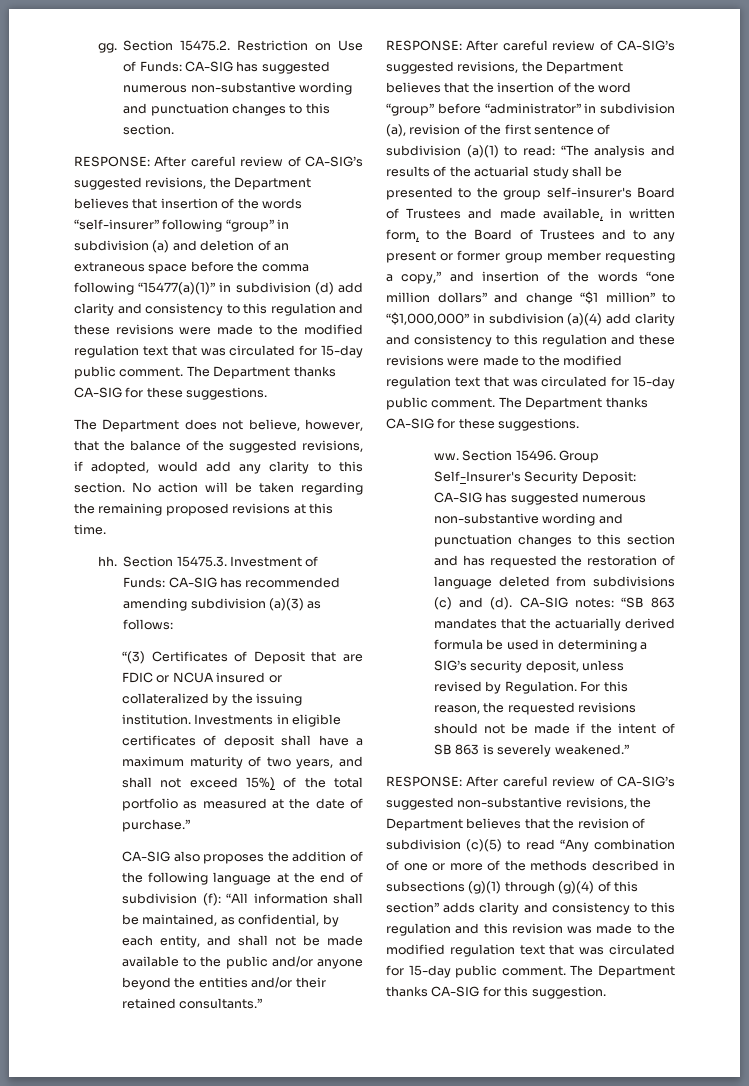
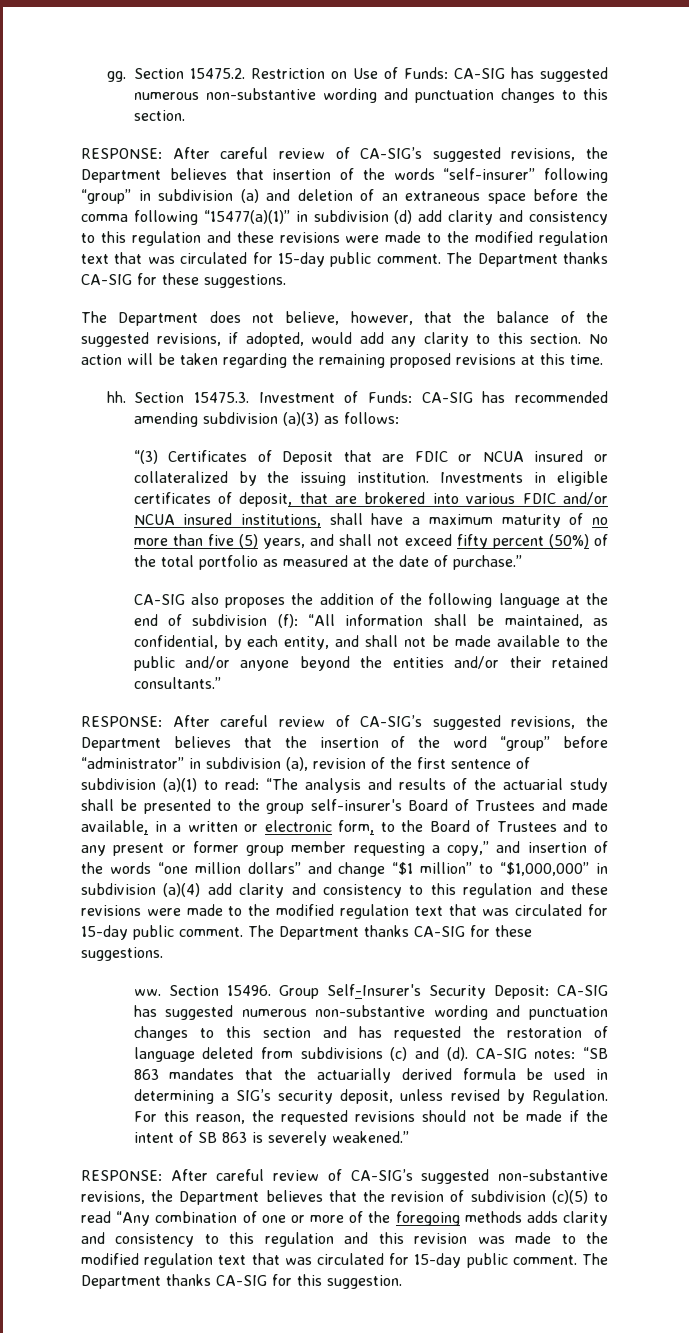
[223,735,274,748] deposit -> [239,492,608,507] [133,513,322,527] deposit, that are brokered into various FDIC and/or NCUA insured institutions,
[266,757,291,767] two -> [592,517,608,525] [133,534,258,548] no more than five (5)
[246,777,276,790] 15%) -> [456,534,589,549] fifty percent (50%)
[629,208,675,219] written -> [173,820,332,832] a written or electronic
[530,860,675,871] [386,881,638,894] [386,902,439,913] methods described in subsections (g)(1) through (g)(4) of this section” -> [395,1211,522,1226] foregoing methods

